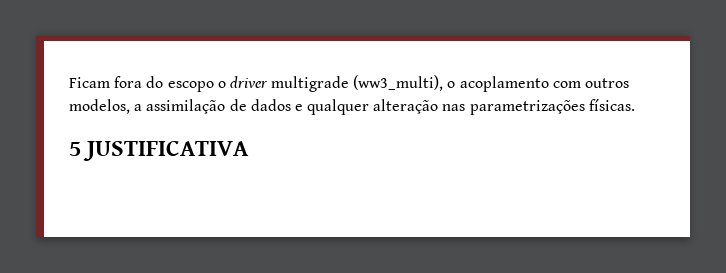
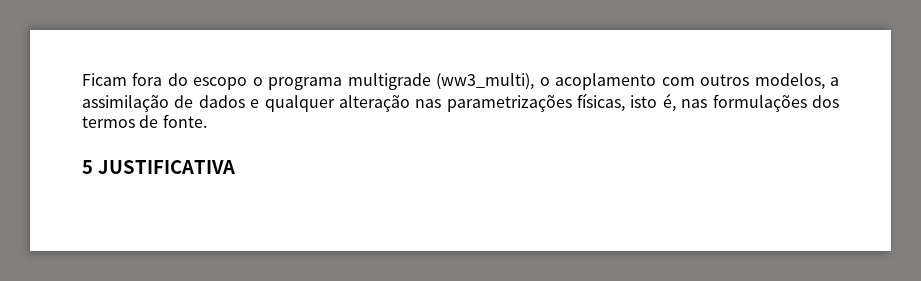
[229,76,268,88] driver -> [268,77,343,90] programa
[588,99,635,111] físicas. -> [577,93,839,112] [82,114,207,128] físicas, isto é, nas formulações dos termos de fonte.

